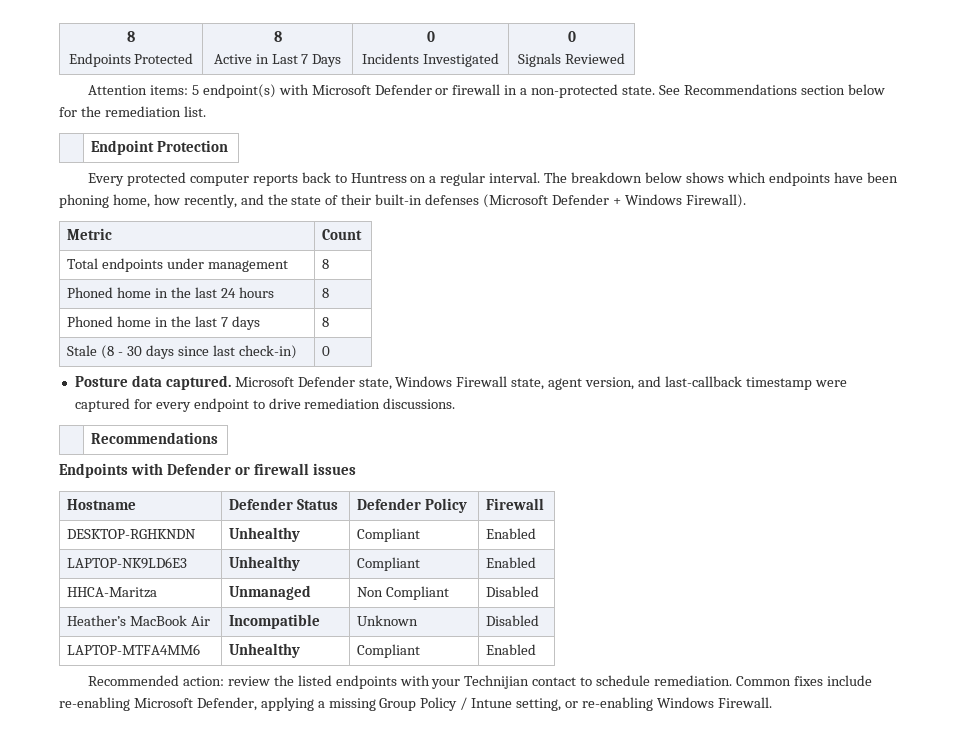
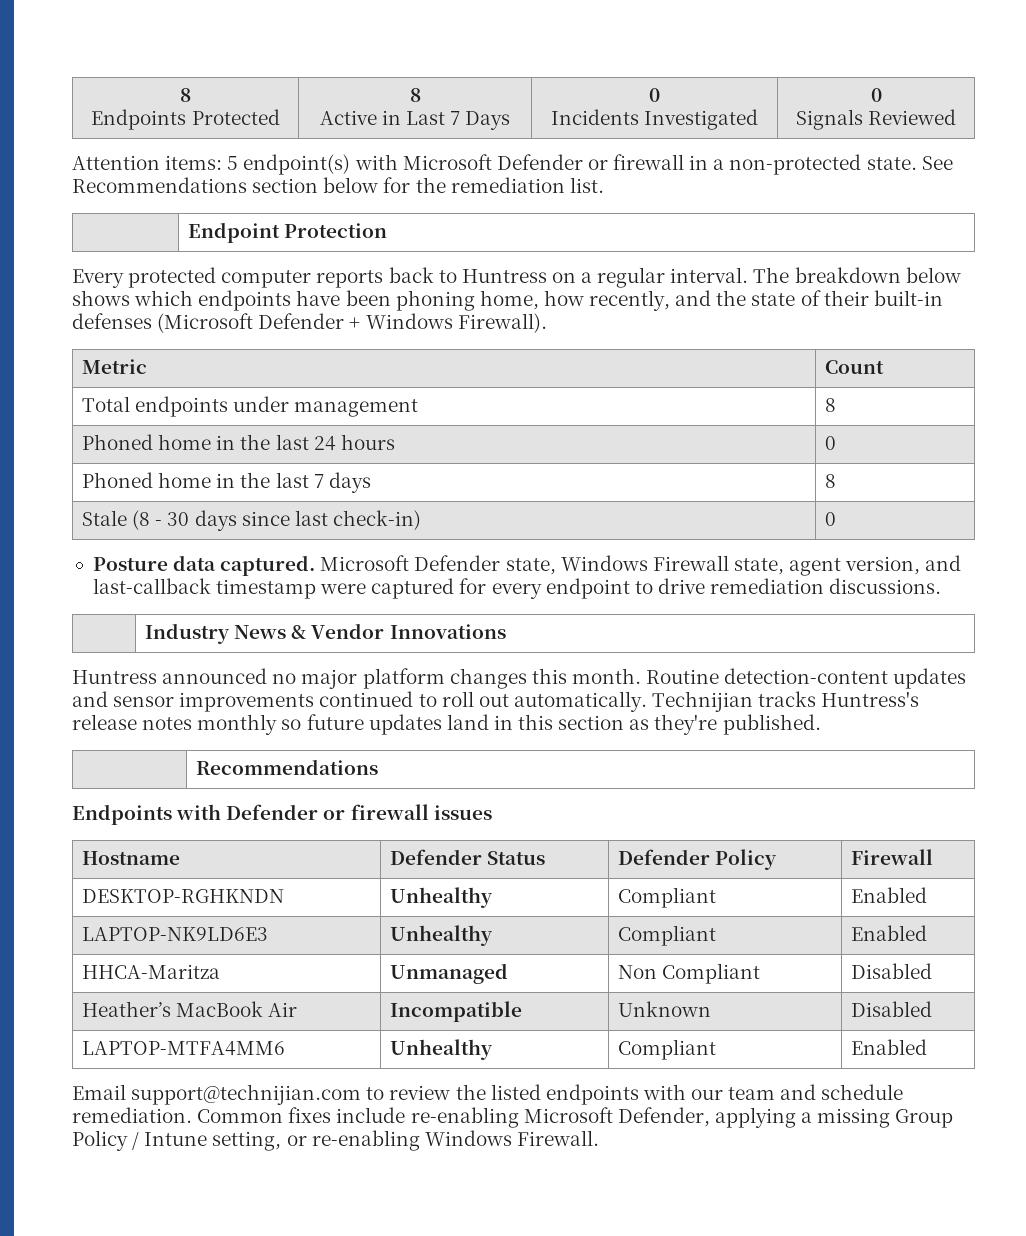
[322,288,330,298] 8 -> [825,436,837,450] 0
(456, 403) none -> [145,623,506,644] [72,668,967,689] [72,691,920,712] [72,714,821,735] // | Industry News & Vendor Innovations // Huntress announced no major platform changes this month. Routine detection-content updates and sensor improvements continued to roll out automatically. Technijian tracks Huntress's release notes monthly so future updates land in this section as they're published.
[88,675,224,686] Recommended action: -> [72,1084,385,1105] Email support@technijian.com to
[431,675,593,689] your Technijian contact to -> [691,1084,817,1100] our team and

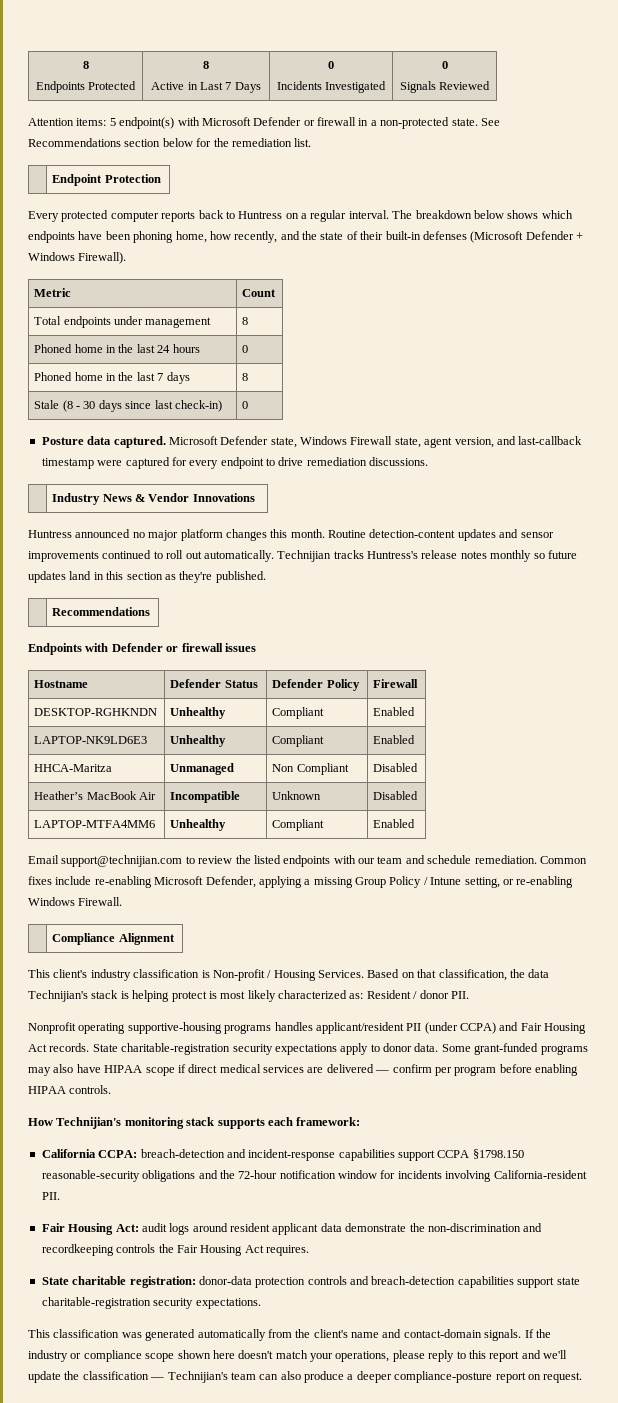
(599, 1138) none -> [52,933,175,945] [28,969,550,981] [28,990,469,1002] [28,1022,587,1034] [28,1043,588,1055] [28,1064,578,1076] [28,1085,112,1094] [28,1117,361,1129] [41,1149,524,1161] [41,1170,587,1182] [41,1192,60,1200] [41,1223,543,1235] [41,1244,309,1256] [41,1276,580,1288] [41,1297,261,1309] [28,1329,551,1341] [28,1350,567,1362] [28,1371,583,1383] // | Compliance Alignment // This client's industry classification is Non-profit / Housing Services. Based on that classification, the data Technijian's stack is helping protect is most likely characterized as: Resident / donor PII. // Nonprofit operating supportive-housing programs handles applicant/resident PII (under CCPA) and Fair Housing Act records. State charitable-registration security expectations apply to donor data. Some grant-funded programs may also have HIPAA scope if direct medical services are delivered — confirm per program before enabling HIPAA controls. // How Technijian's monitoring stack supports each framework: // California CCPA: breach-detection and incident-response capabilities support CCPA §1798.150 reasonable-security obligations and the 72-hour notification window for incidents involving California-resident PII. // Fair Housing Act: audit logs around resident applicant data demonstrate the non-discrimination and recordkeeping controls the Fair Housing Act requires. // State charitable registration: donor-data protection controls and breach-detection capabilities support state charitable-registration security expectations. // This classification was generated automatically from the client's name and contact-domain signals. If the industry or compliance scope shown here doesn't match your operations, please reply to this report and we'll update the classification — Technijian's team can also produce a deeper compliance-posture report on request.

